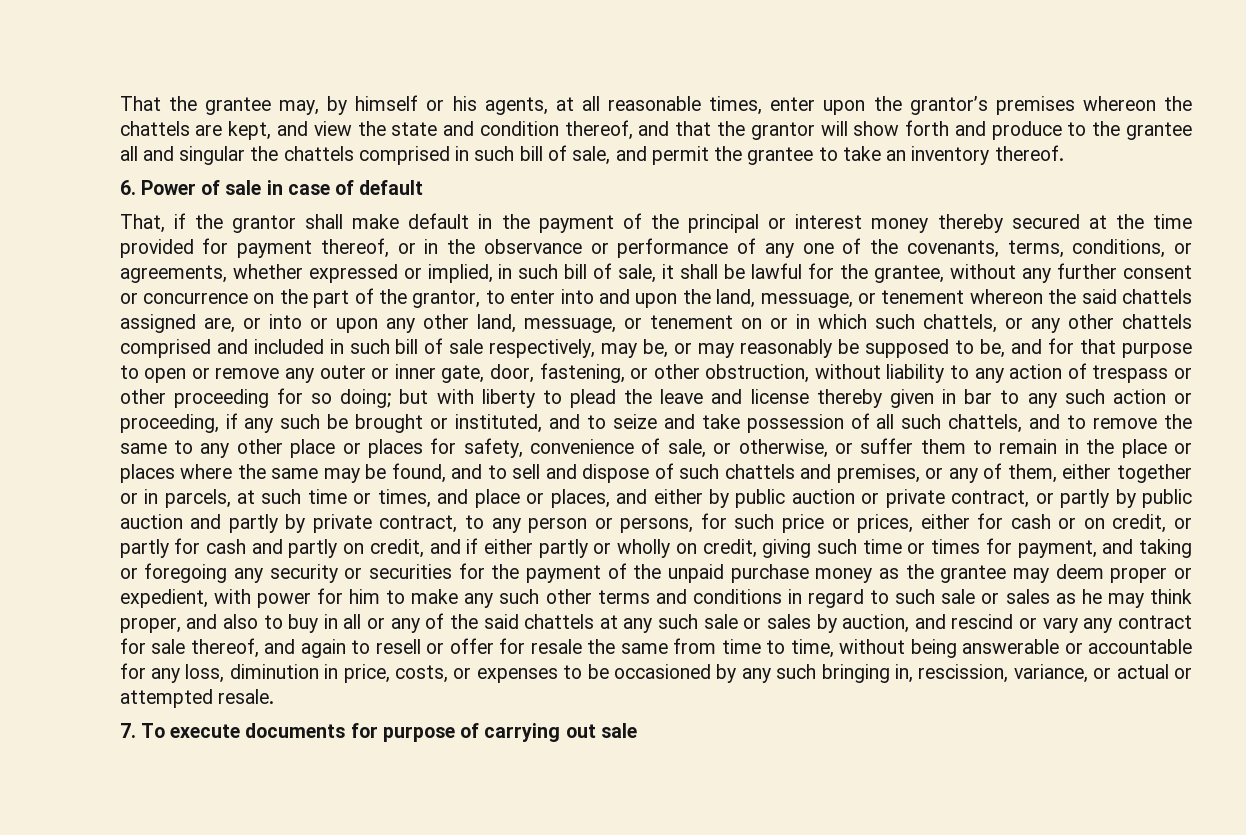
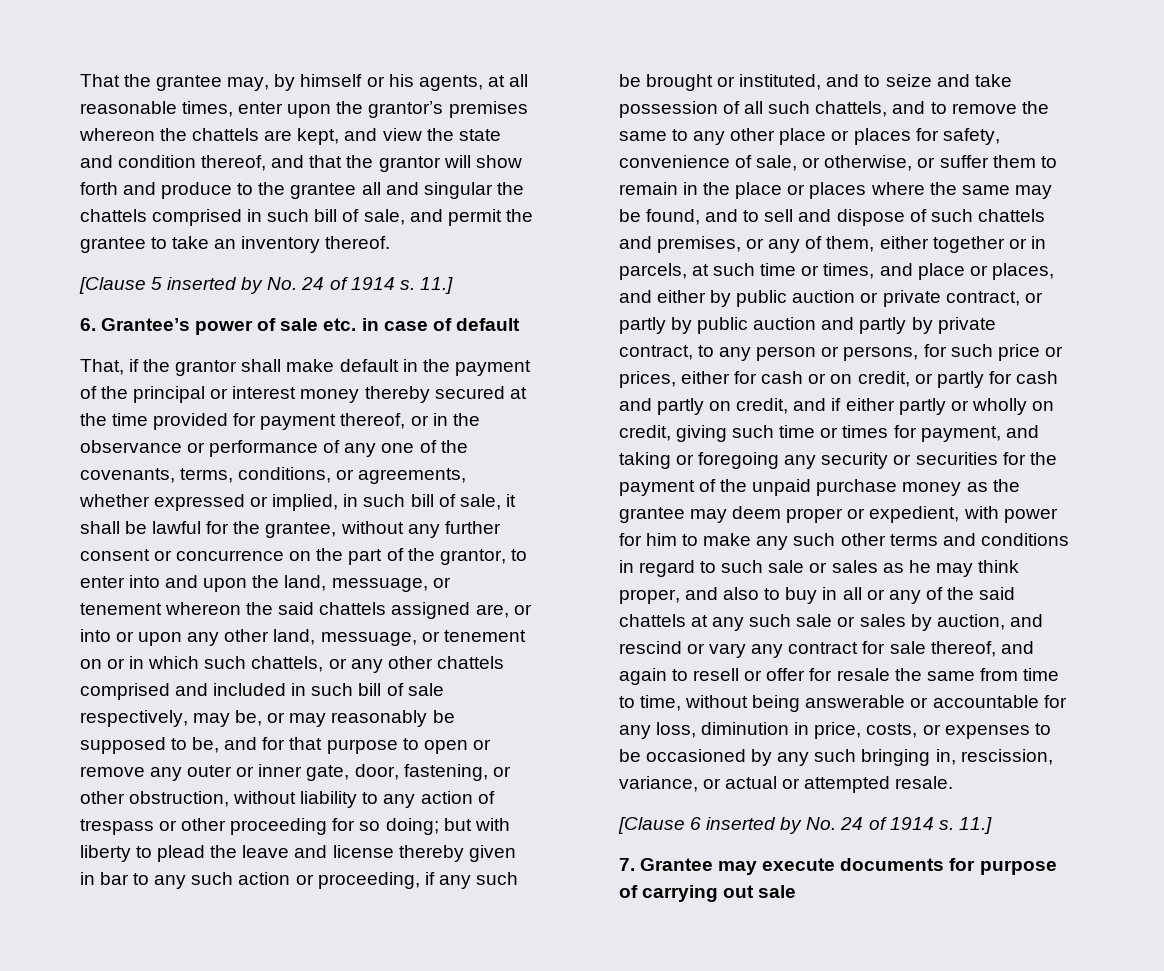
(1064, 153) none -> [78,277,453,294] // [Clause 5 inserted by No. 24 of 1914 s. 11.]
[140,180,262,195] Power of sale -> [100,318,357,335] Grantee’s power of sale etc.
(274, 696) none -> [617,817,992,834] // [Clause 6 inserted by No. 24 of 1914 s. 11.]
[140,723,165,738] To -> [639,858,757,875] Grantee may

